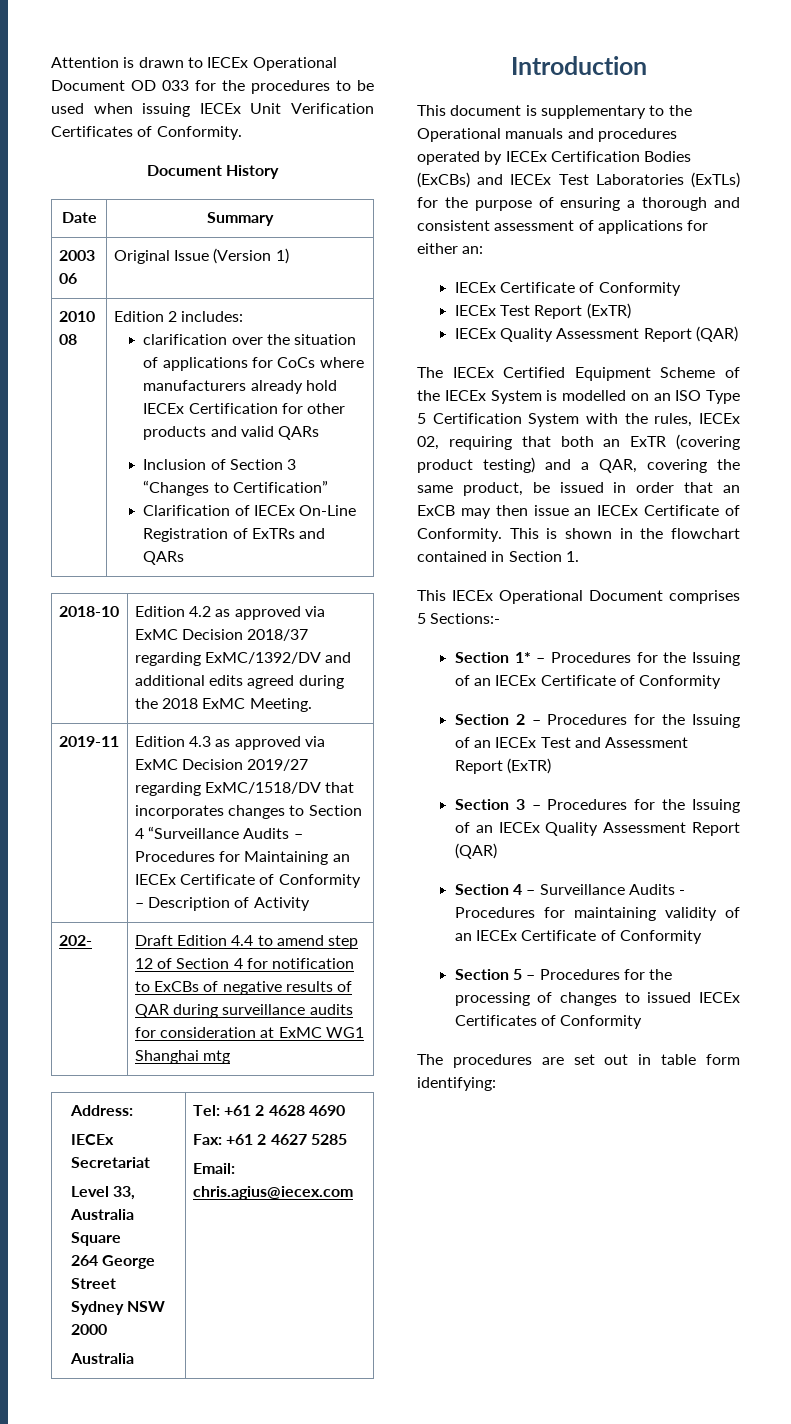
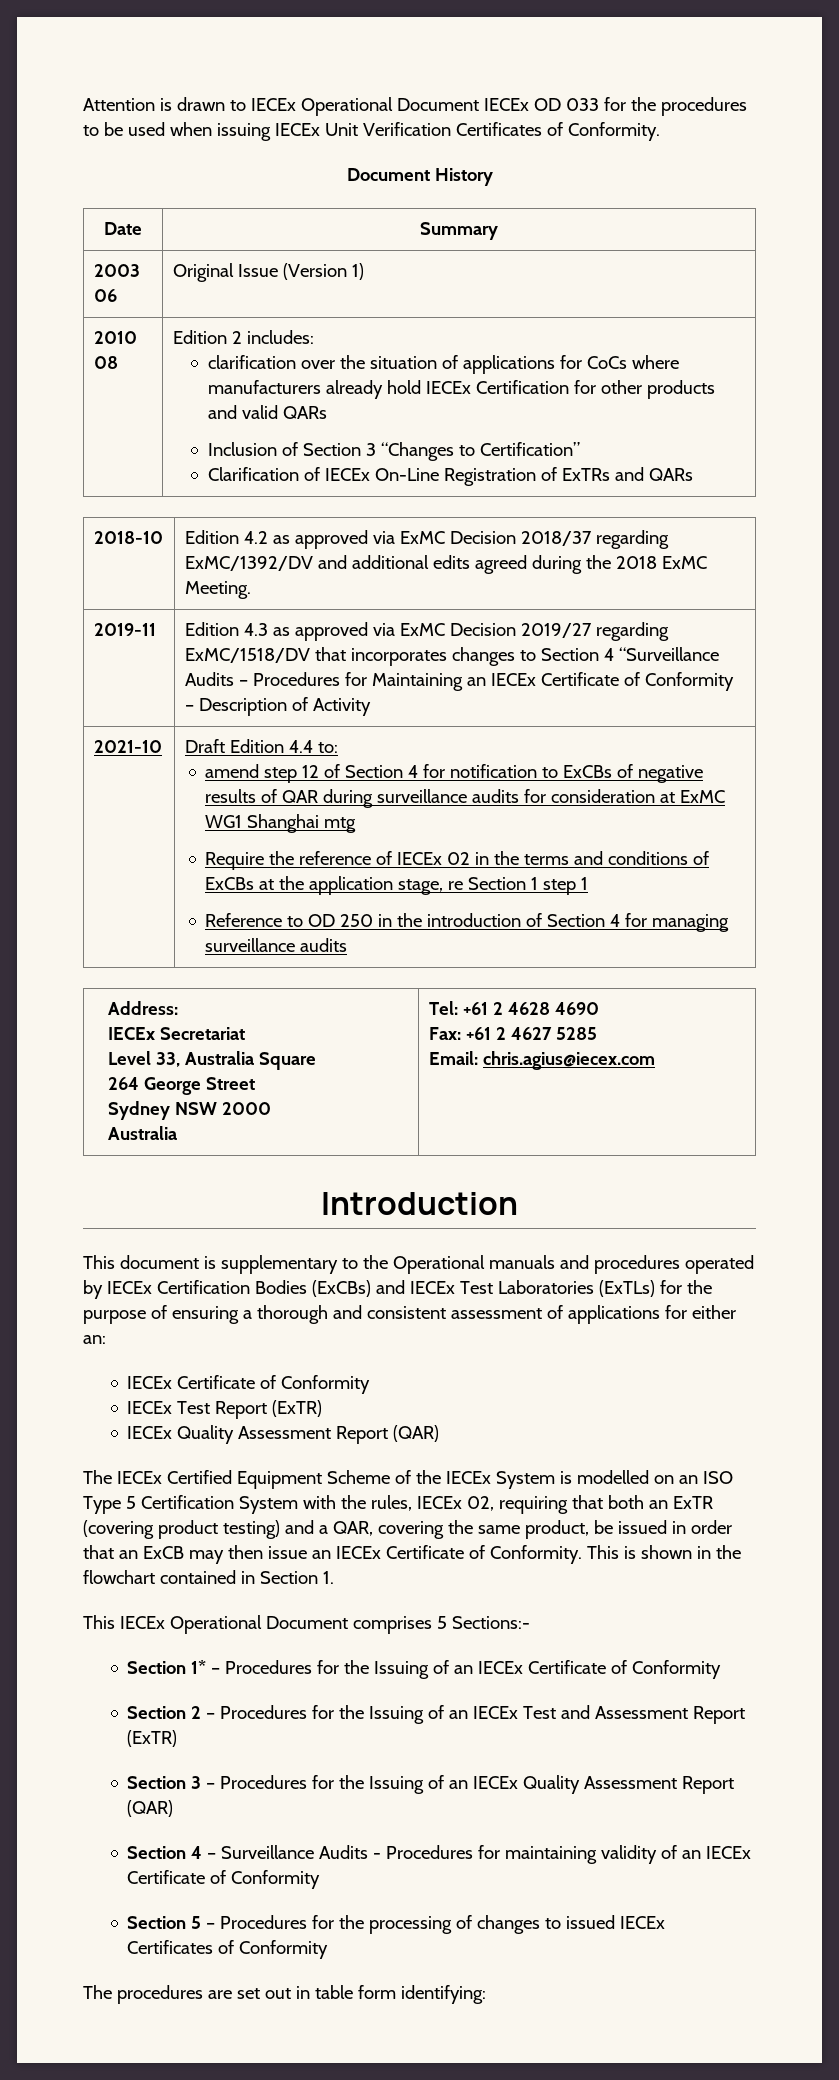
(125, 85) none -> [483,98,529,111] IECEx
[58,935,92,946] 202- -> [93,740,162,753] 2021-10
[257,935,273,946] to -> [317,742,338,753] to: //
(230, 1057) none -> [205,851,710,870] [205,876,589,895] [205,913,730,932] [205,938,348,952] // Require the reference of IECEx 02 in the terms and conditions of ExCBs at the application stage, re Section 1 step 1 // Reference to OD 250 in the introduction of Section 4 for managing surveillance audits

